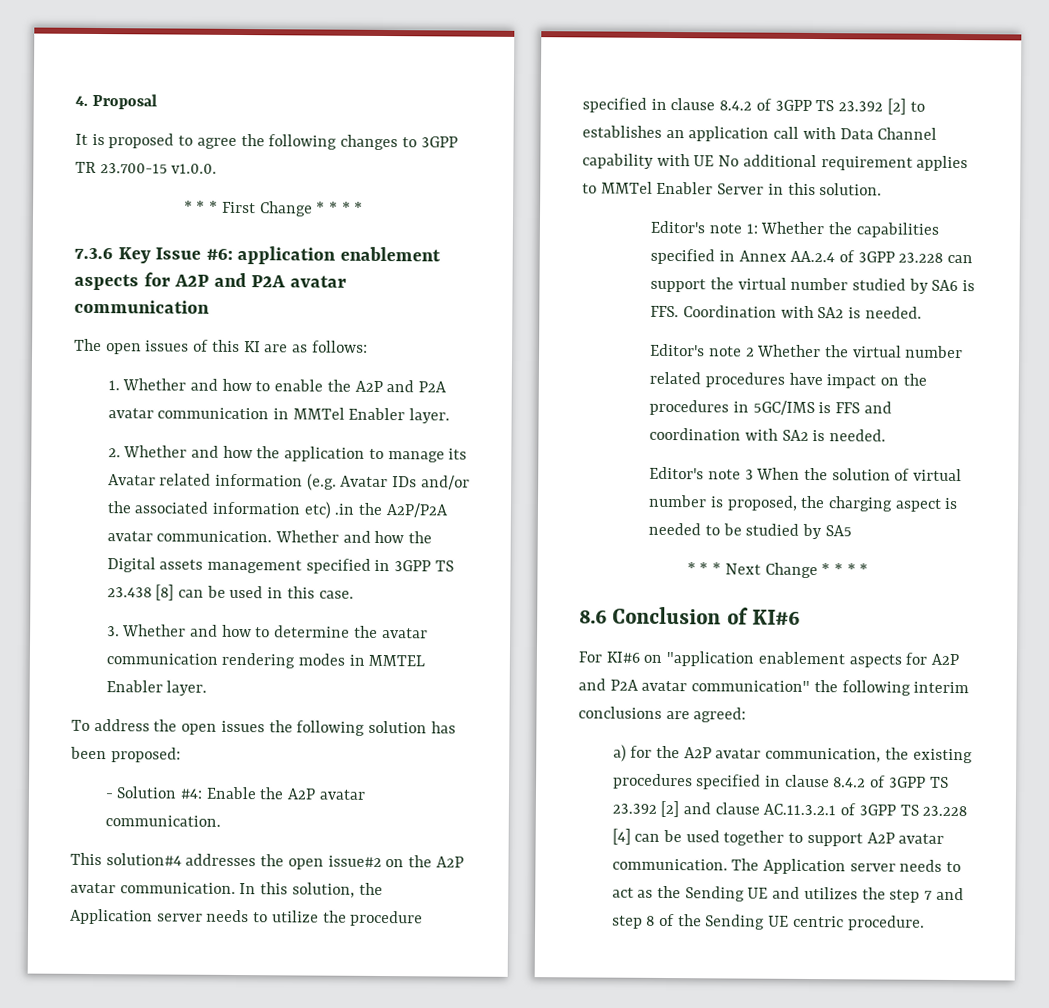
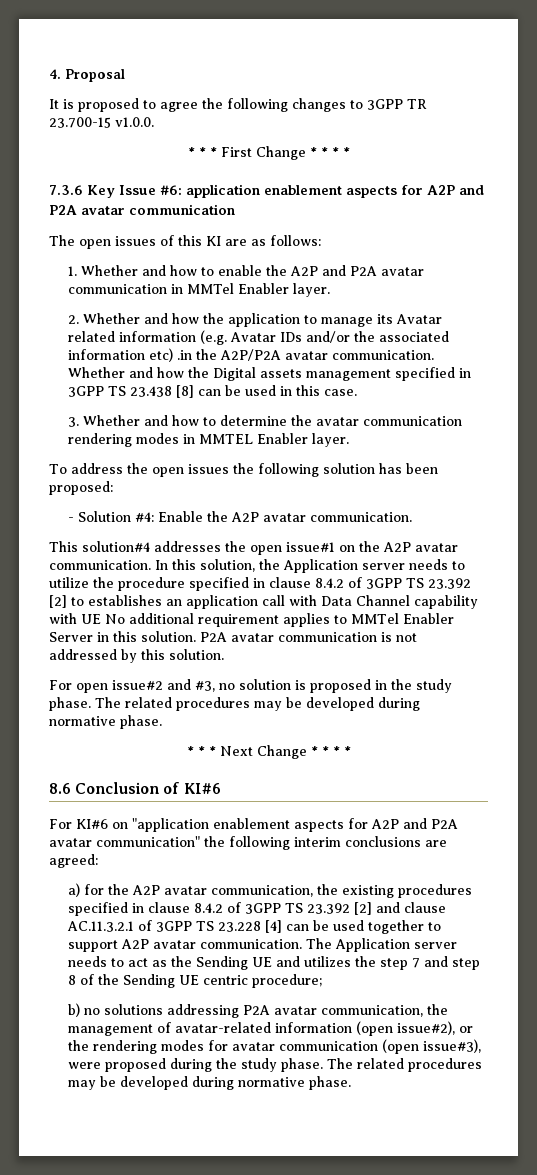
[327,855,382,868] issue#2 -> [286,542,335,552] issue#1
[650,220,939,238] [650,248,974,265] [650,277,976,294] [650,305,922,319] [650,343,964,359] [649,371,927,389] [649,399,892,416] [649,427,886,442] [649,466,963,482] [648,494,959,512] [648,522,852,540] // Editor's note 1: Whether the capabilities specified in Annex AA.2.4 of 3GPP 23.228 can support the virtual number studied by SA6 is FFS. Coordination with SA2 is needed. // Editor's note 2 Whether the virtual number related procedures have impact on the procedures in 5GC/IMS is FFS and coordination with SA2 is needed. // Editor's note 3 When the solution of virtual number is proposed, the charging aspect is needed to be studied by SA5 -> [200,632,417,642] [49,649,224,663] [49,679,452,693] [49,697,420,711] [49,715,162,729] P2A avatar communication is not addressed by this solution. // For open issue#2 and #3, no solution is proposed in the study phase. The related procedures may be developed during normative phase.
[847,915,925,931] procedure. -> [251,974,322,988] [67,1003,448,1018] [67,1021,473,1036] [67,1039,481,1054] [67,1058,482,1072] [67,1076,351,1090] procedure; // b) no solutions addressing P2A avatar communication, the management of avatar-related information (open issue#2), or the rendering modes for avatar communication (open issue#3), were proposed during the study phase. The related procedures may be developed during normative phase.

